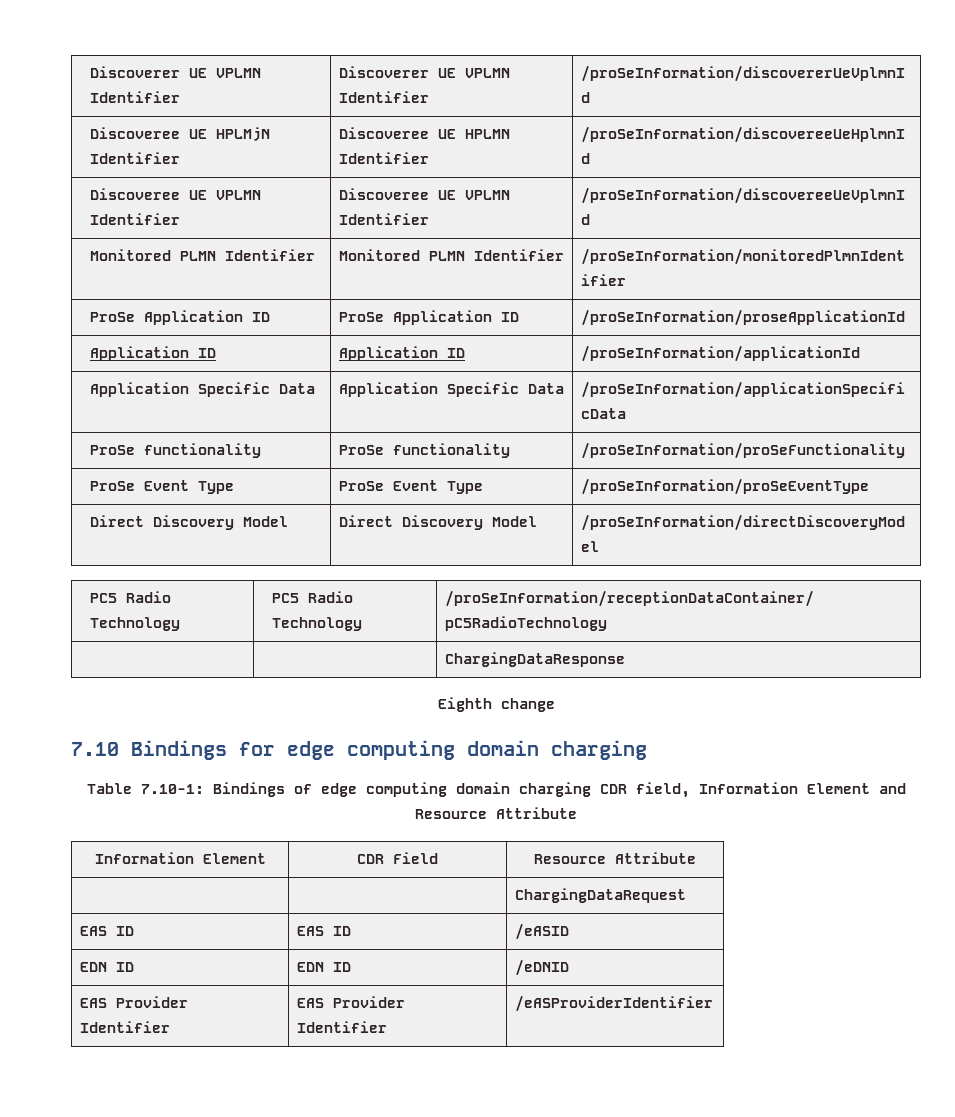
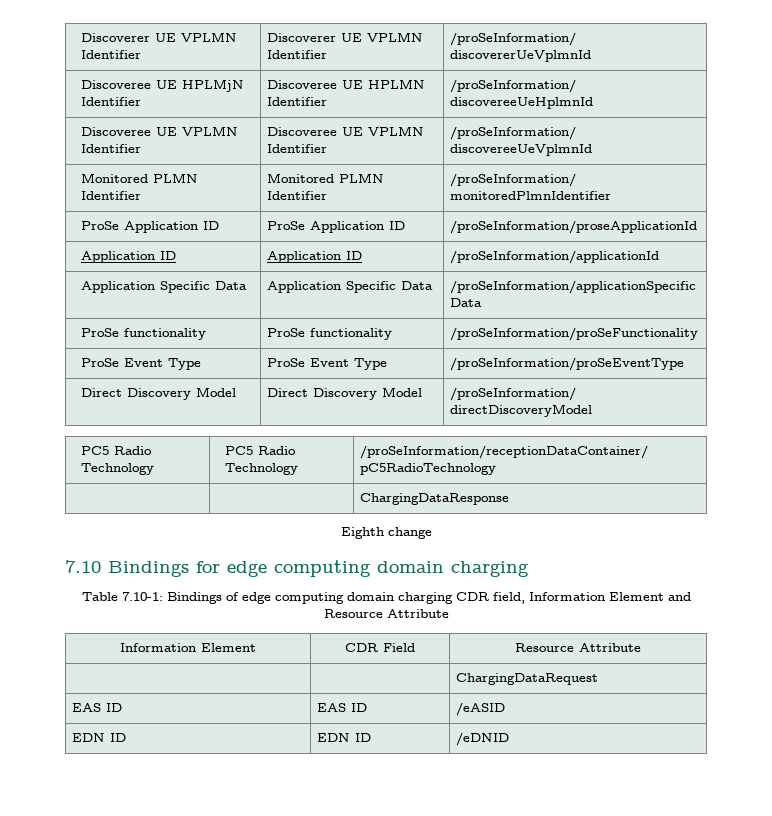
[79,996,188,1008] [79,1021,170,1033] [296,996,405,1008] [296,1021,387,1033] [514,995,713,1012] // EAS Provider Identifier | EAS Provider Identifier | /eASProviderIdentifier -> (510, 739) none

